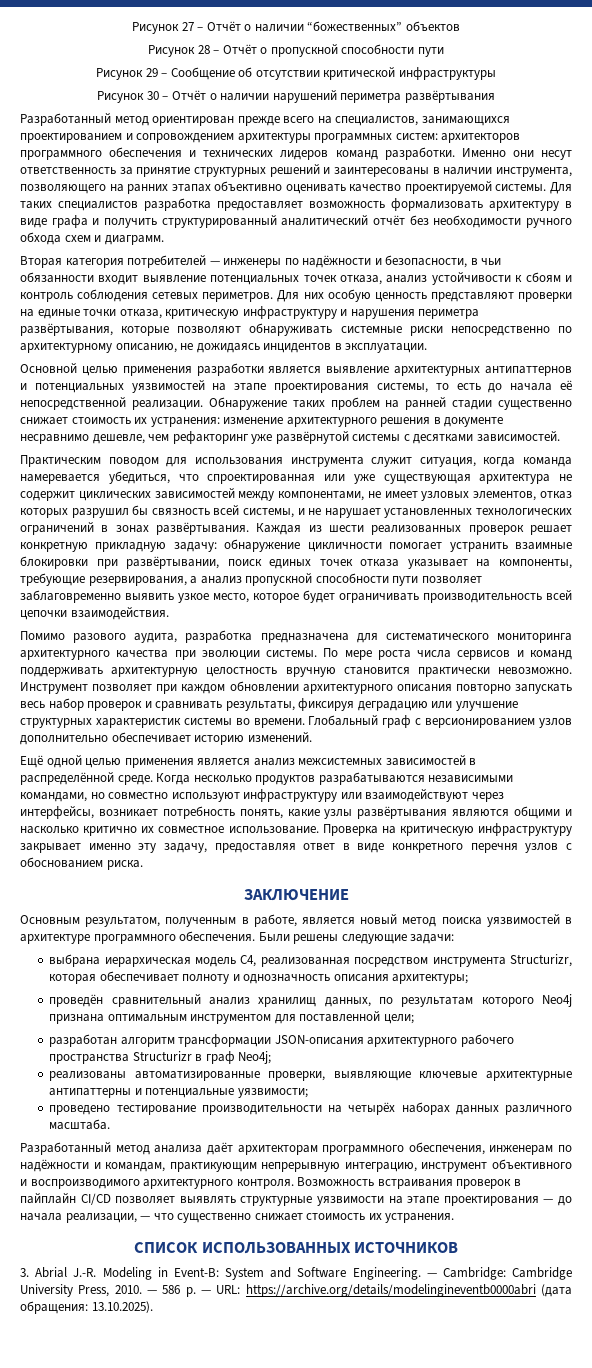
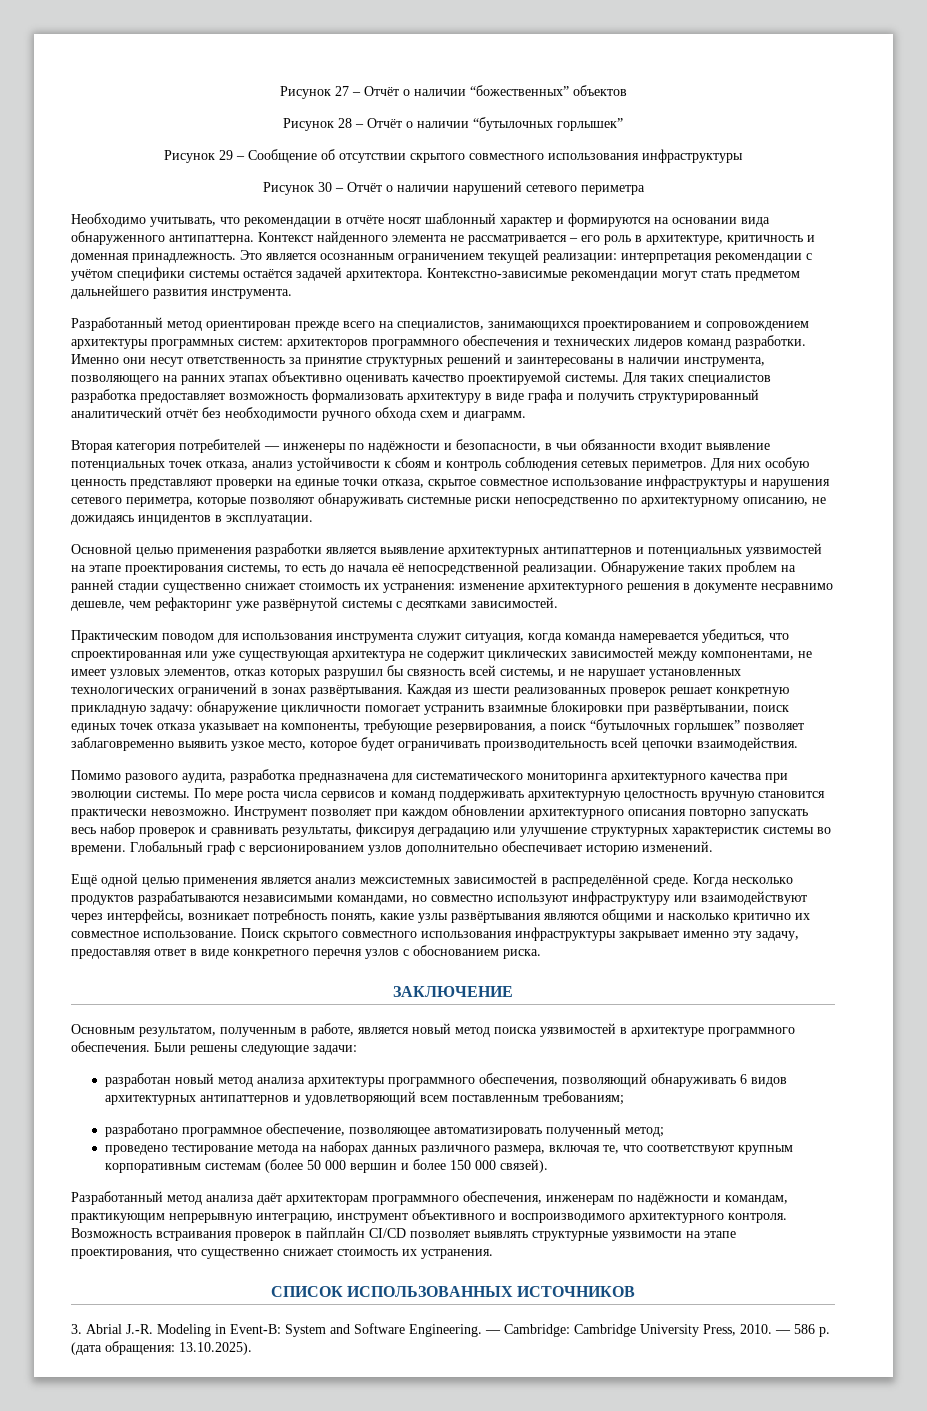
[270,44,444,57] пропускной способности пути -> [417,117,623,131] наличии “бутылочных горлышек”
[323,67,396,80] критической -> [410,153,639,163] скрытого совместного использования
[340,90,495,103] периметра развёртывания -> [525,185,645,195] [71,213,770,227] [71,231,815,245] [71,249,812,263] [71,267,800,281] [71,285,292,299] сетевого периметра // Необходимо учитывать, что рекомендации в отчёте носят шаблонный характер и формируются на основании вида обнаруженного антипаттерна. Контекст найденного элемента не рассматривается – его роль в архитектуре, критичность и доменная принадлежность. Это является осознанным ограничением текущей реализации: интерпретация рекомендации с учётом специфики системы остаётся задачей архитектора. Контекстно-зависимые рекомендации могут стать предметом дальнейшего развития инструмента.
[165,306,480,319] [20,323,113,336] критическую инфраструктуру и нарушения периметра развёртывания, -> [428,475,830,489] [71,497,193,507] скрытое совместное использование инфраструктуры и нарушения сетевого периметра,
[200,573,419,586] анализ пропускной способности пути -> [550,719,740,733] поиск “бутылочных горлышек”
[322,823,572,836] Проверка на критическую инфраструктуру -> [241,927,616,941] Поиск скрытого совместного использования инфраструктуры
[49,954,572,967] [49,971,469,984] [49,994,573,1007] [49,1011,414,1024] [49,1034,514,1047] [49,1051,272,1064] [49,1071,572,1081] [49,1088,308,1098] [49,1102,572,1115] [49,1119,111,1130] выбрана иерархическая модель C4, реализованная посредством инструмента Structurizr, которая обеспечивает полноту и однозначность описания архитектуры; // проведён сравнительный анализ хранилищ данных, по результатам которого Neo4j признана оптимальным инструментом для поставленной цели; // разработан алгоритм трансформации JSON-описания архитектурного рабочего пространства Structurizr в граф Neo4j; // реализованы автоматизированные проверки, выявляющие ключевые архитектурные антипаттерны и потенциальные уязвимости; // проведено тестирование производительности на четырёх наборах данных различного масштаба. -> [105,1073,788,1087] [105,1091,625,1105] [105,1123,665,1137] [105,1141,794,1155] [105,1159,549,1173] разработан новый метод анализа архитектуры программного обеспечения, позволяющий обнаруживать 6 видов архитектурных антипаттернов и удовлетворяющий всем поставленным требованиям; // разработано программное обеспечение, позволяющее автоматизировать полученный метод; // проведено тестирование метода на наборах данных различного размера, включая те, что соответствуют крупным корпоративным системам (более 50 000 вершин и более 150 000 связей).
[443,1196,573,1206] [20,1213,151,1223] проектирования — до начала реализации, — -> [71,1249,173,1259] проектирования,
[201,1284,536,1297] — URL: https://archive.org/details/modelingineventb0000abri -> (830, 1332) none

